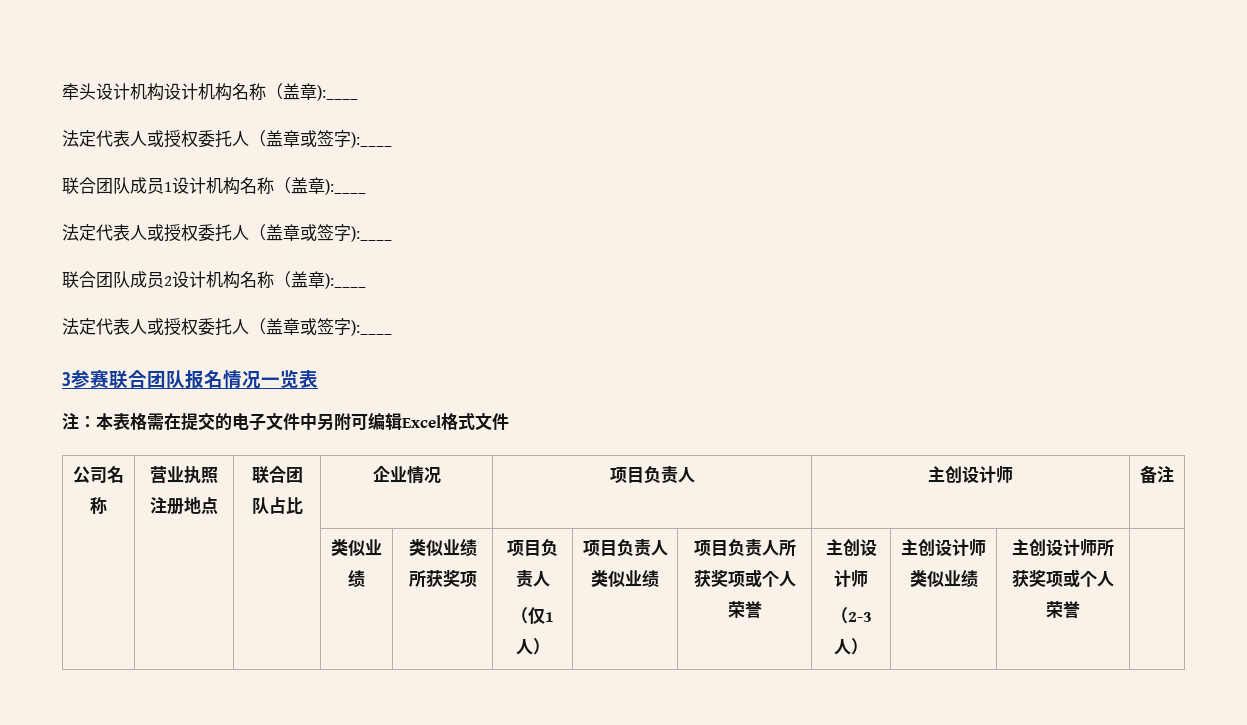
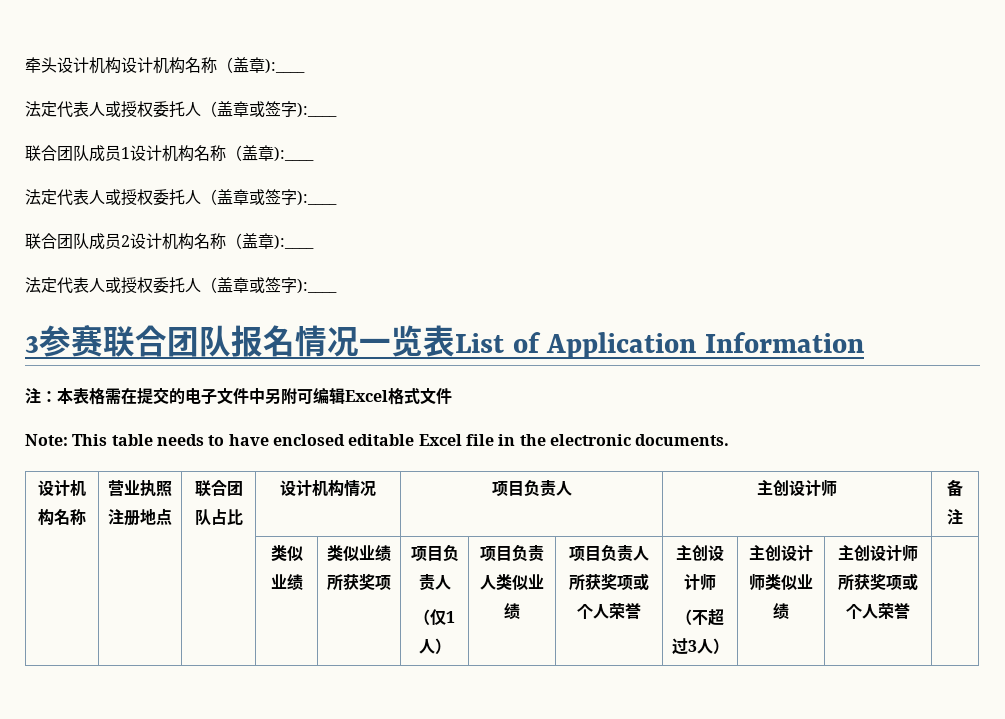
(318, 379) none -> [455,332,864,359] List of Application Information
[73,466,107,484] // 公司 -> [25,434,730,446] [38,480,86,496] [38,508,54,525] // Note: This table needs to have enclosed editable Excel file in the electronic documents. // 设计机构
[372,465,407,483] 企业 -> [280,479,344,496] 设计机构
[847,612,872,622] 2-3 -> [692,609,724,626] [671,638,697,655] 不超过3

